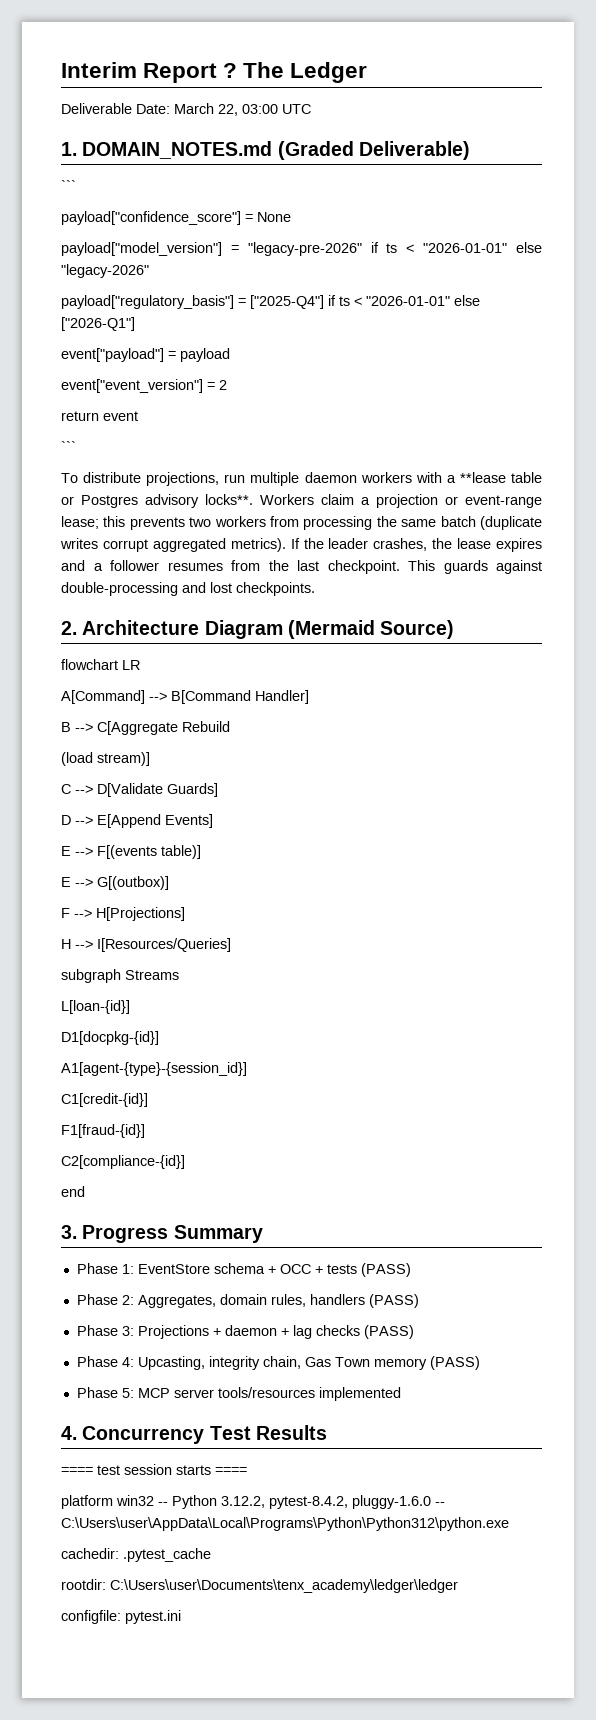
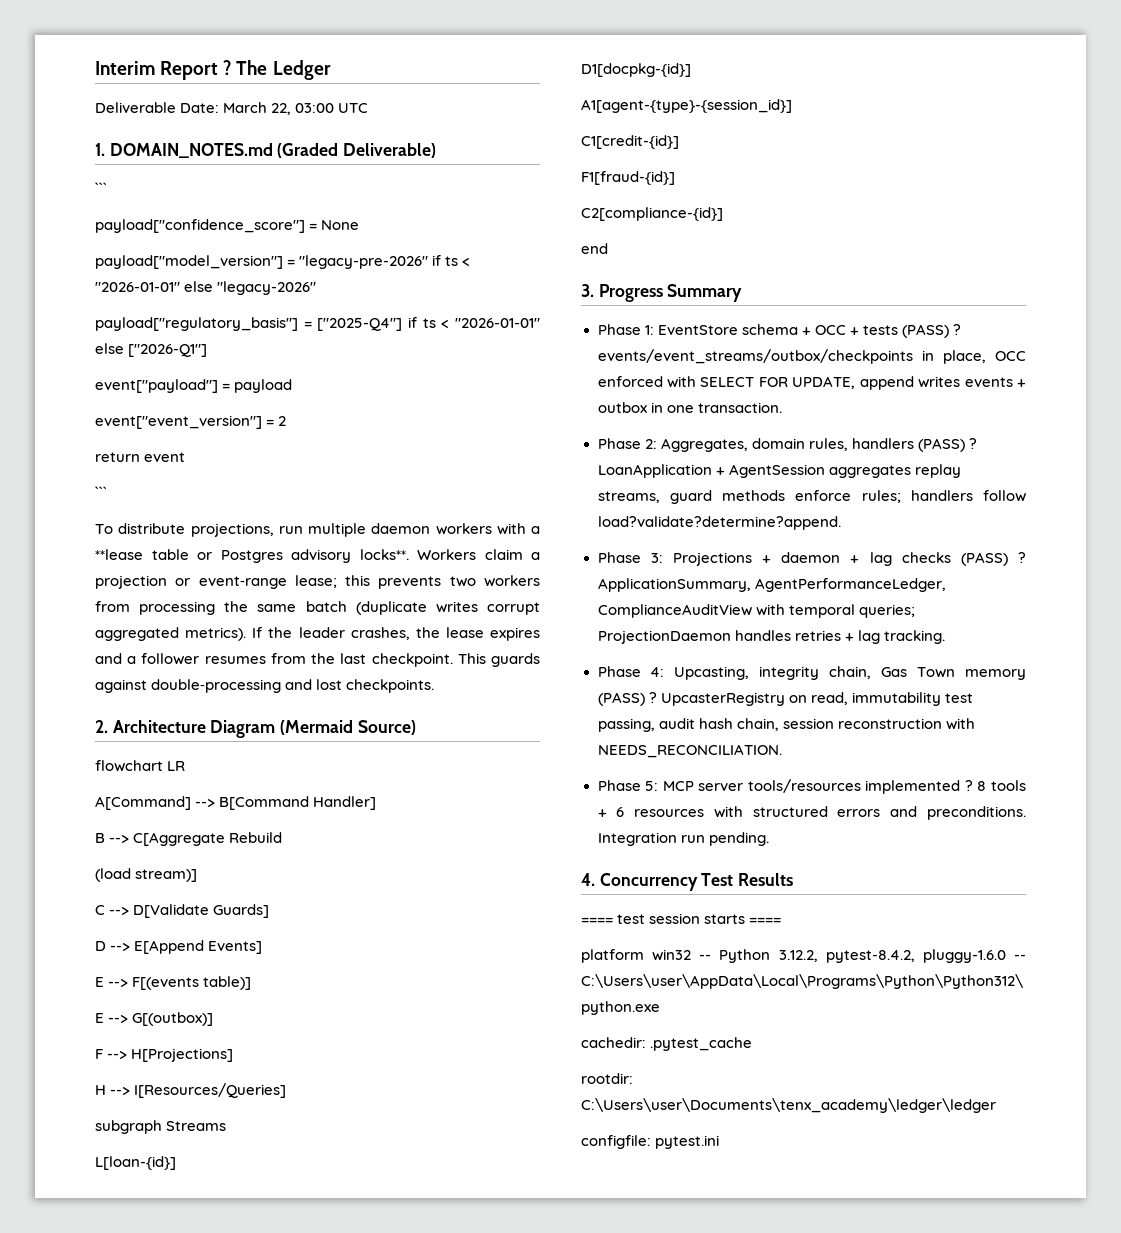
(411, 1270) none -> [952,324,961,335] [597,349,1026,364] [597,376,1026,390] [597,402,782,413] ? events/event_streams/outbox/checkpoints in place, OCC enforced with SELECT FOR UPDATE, append writes events + outbox in one transaction.
(419, 1301) none -> [968,438,977,449] [597,464,961,478] [597,490,1026,504] [597,516,841,530] ? LoanApplication + AgentSession aggregates replay streams, guard methods enforce rules; handlers follow load?validate?determine?append.
(414, 1332) none -> [1018,552,1026,563] [597,578,946,592] [597,604,915,618] [597,630,945,644] ? ApplicationSummary, AgentPerformanceLedger, ComplianceAuditView with temporal queries; ProjectionDaemon handles retries + lag tracking.
(480, 1363) none -> [648,692,973,706] [597,718,975,732] [597,744,782,758] ? UpcasterRegistry on read, immutability test passing, audit hash chain, session reconstruction with NEEDS_RECONCILIATION.
(401, 1394) none -> [964,780,1026,791] [597,806,1026,820] [597,832,769,846] ? 8 tools + 6 resources with structured errors and preconditions. Integration run pending.

